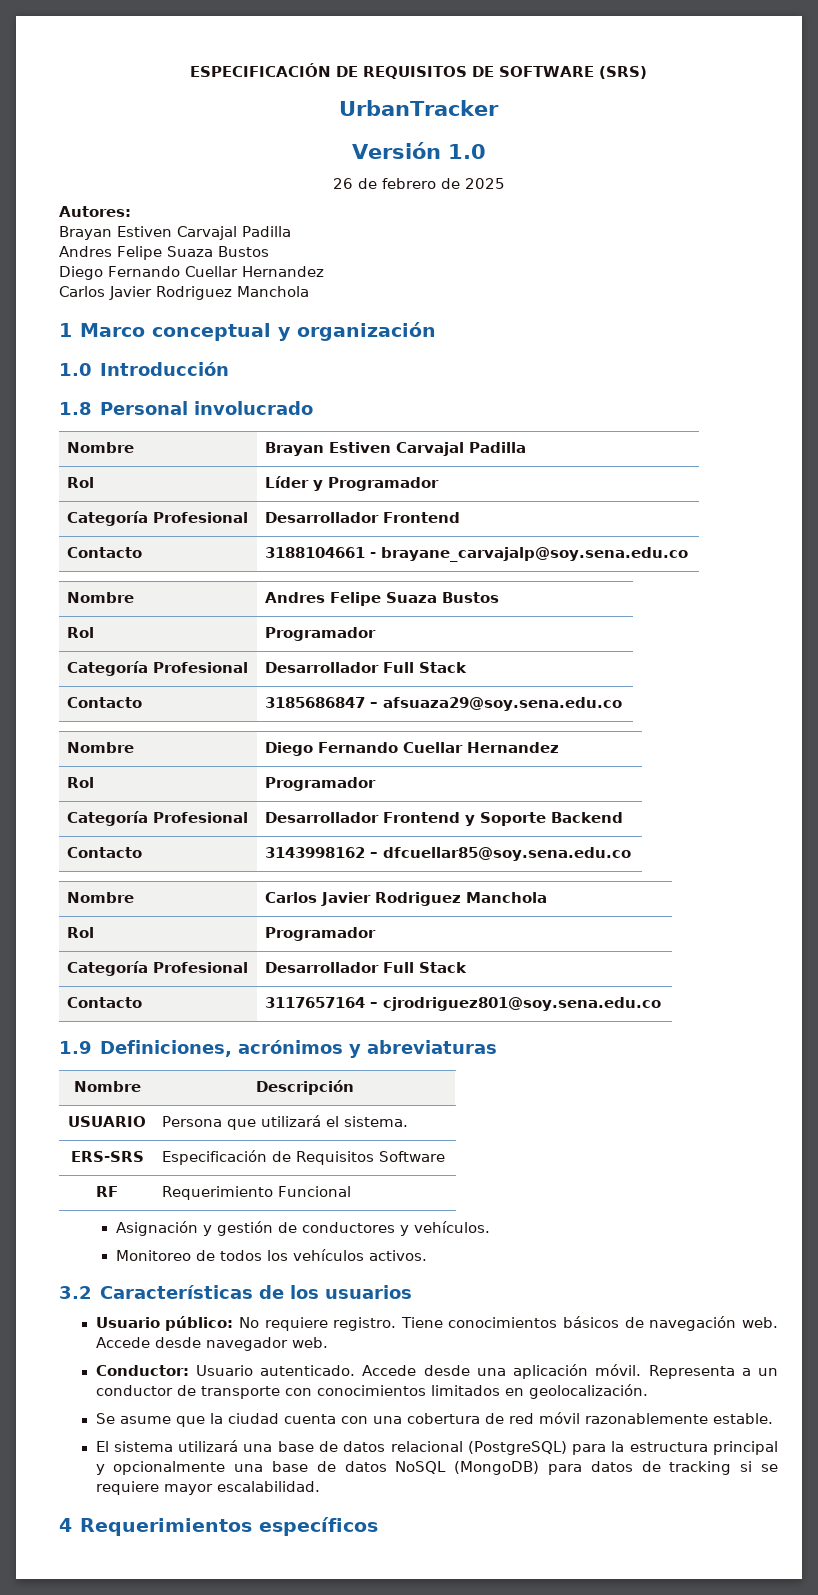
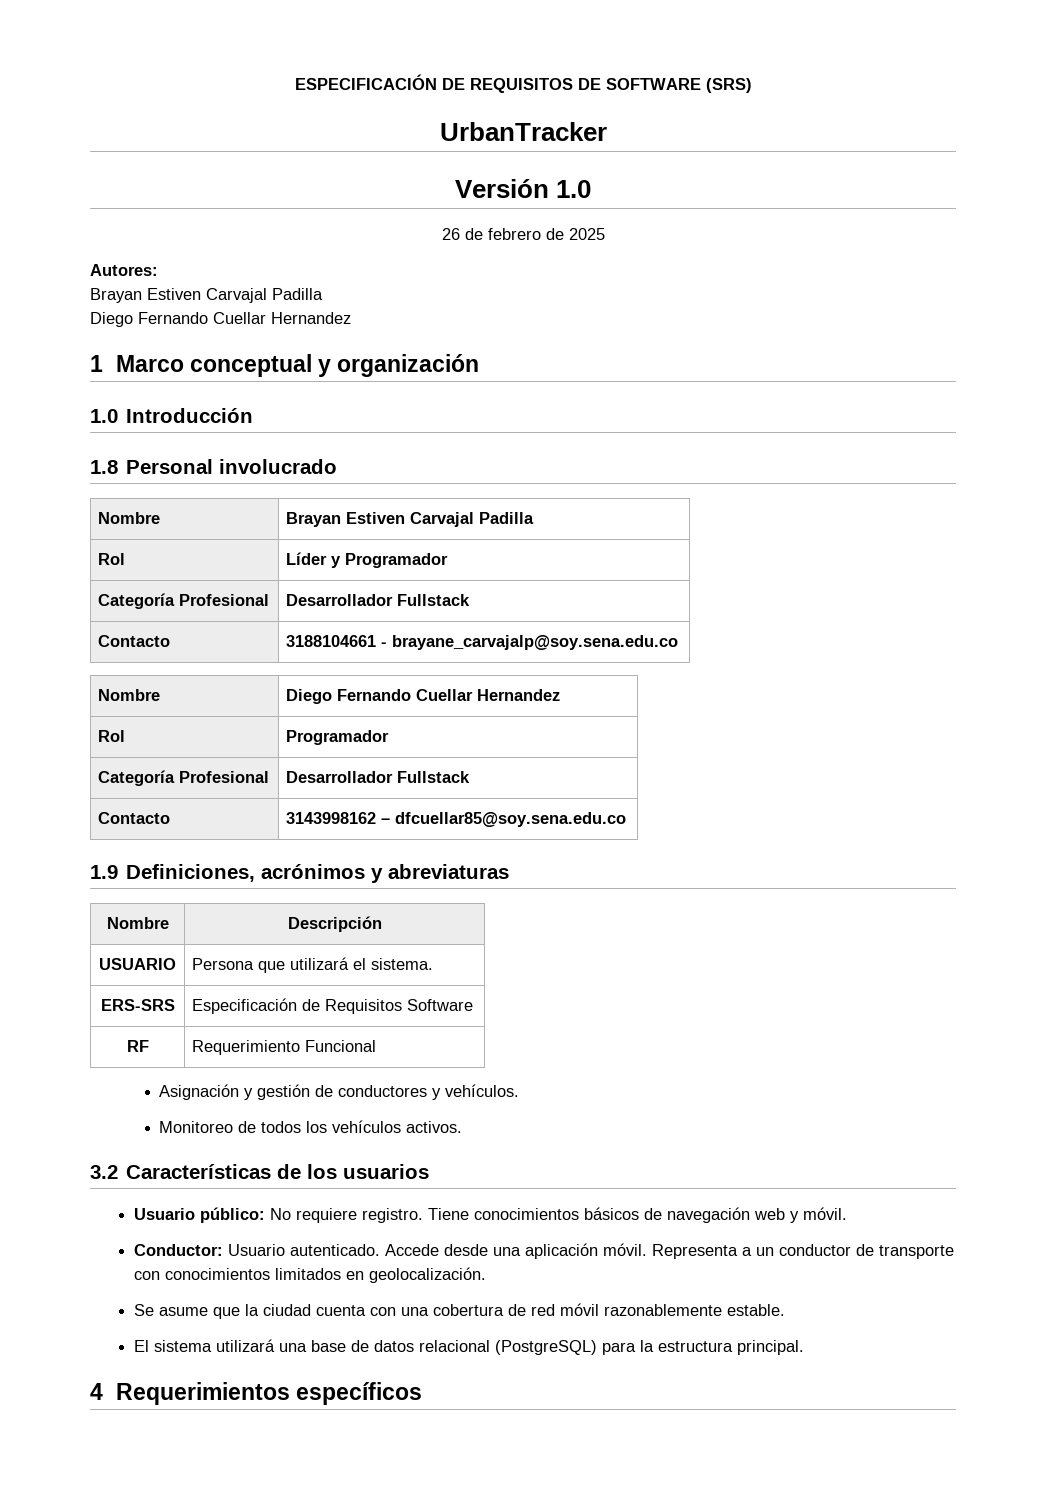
[59,246,269,260] [59,266,324,280] [59,286,309,300] // Andres Felipe Suaza Bustos // Diego Fernando Cuellar Hernandez // Carlos Javier Rodriguez Manchola -> [90,312,351,327] // Diego Fernando Cuellar Hernandez
[383,512,461,523] Frontend -> [397,594,471,606] Fullstack
[67,592,135,603] [265,592,500,606] [67,627,95,638] [265,627,377,641] [67,661,249,676] [265,662,468,673] [67,697,143,708] [265,697,623,711] // Nombre | Andres Felipe Suaza Bustos // Rol | Programador // Categoría Profesional | Desarrollador Full Stack // Contacto | 3185686847 – afsuaza29@soy.sena.edu.co -> (679, 642) none
[383,812,624,826] Frontend y Soporte Backend -> [397,771,471,783] Fullstack
[67,892,135,903] [265,892,548,906] [67,927,95,938] [265,927,377,941] [67,961,249,976] [265,962,468,973] [67,997,143,1008] [265,997,662,1011] // Nombre | Carlos Javier Rodriguez Manchola // Rol | Programador // Categoría Profesional | Desarrollador Full Stack // Contacto | 3117657164 – cjrodriguez801@soy.sena.edu.co -> (627, 819) none
[741,1317,778,1328] [95,1337,328,1351] web. Accede desde navegador web. -> [753,1207,847,1223] web y móvil.
[713,1441,779,1455] [95,1461,778,1475] [95,1481,320,1495] principal y opcionalmente una base de datos NoSQL (MongoDB) para datos de tracking si se requiere mayor escalabilidad. -> [736,1340,804,1355] principal.

